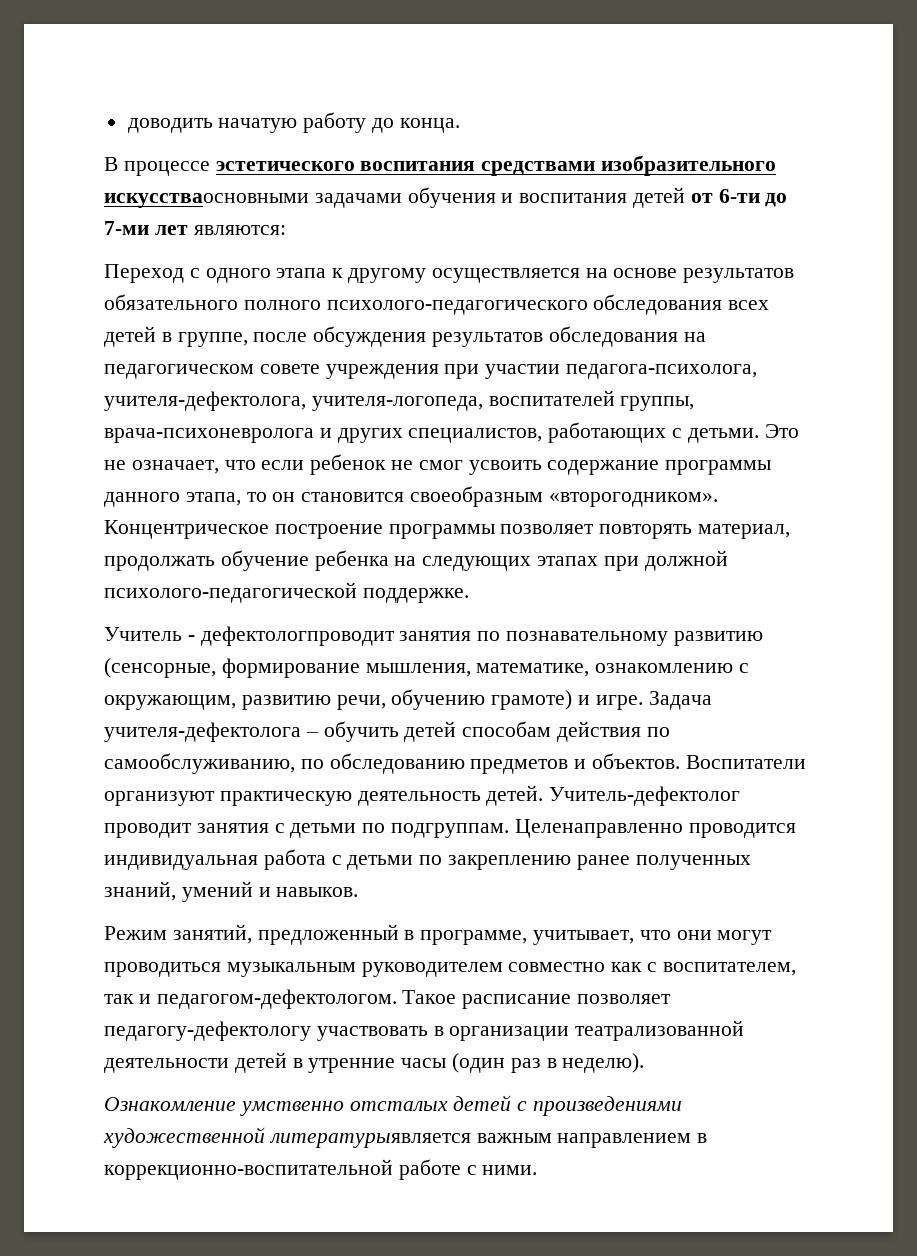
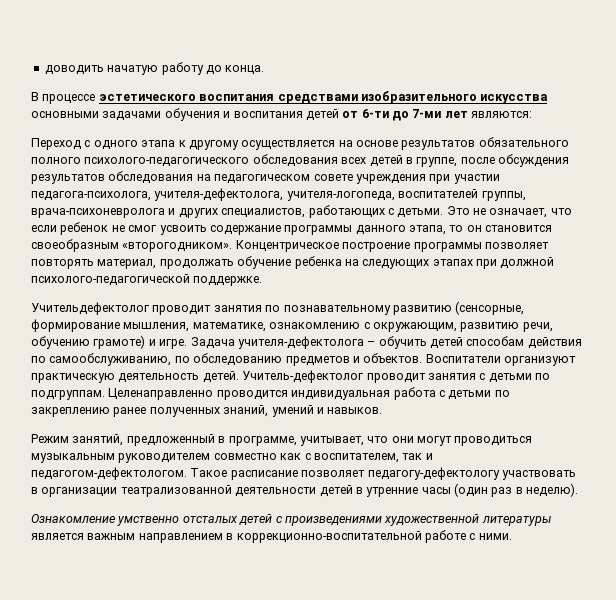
[104,193,309,208] искусстваосновными -> [480,94,549,104] [31,111,99,118] искусства основными
[104,626,395,646] Учитель - дефектологпроводит -> [31,302,212,315] Учительдефектолог проводит
[268,1133,471,1148] литературыявляется -> [481,516,551,526] [31,533,84,540] литературы является

